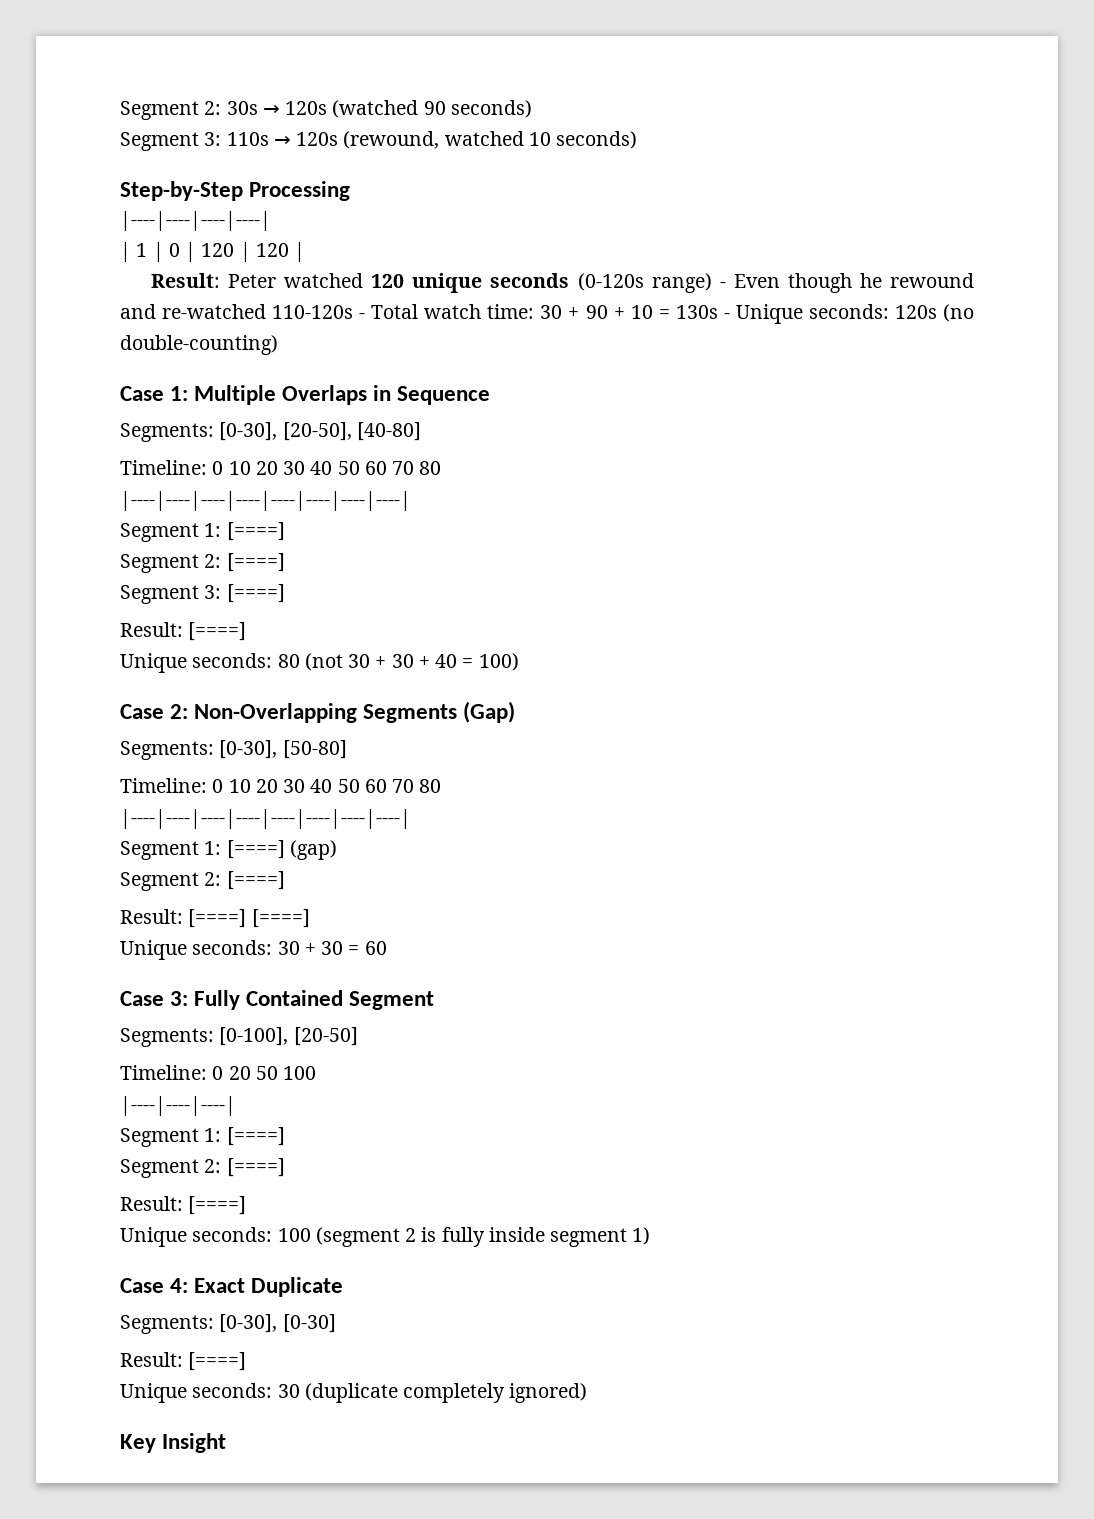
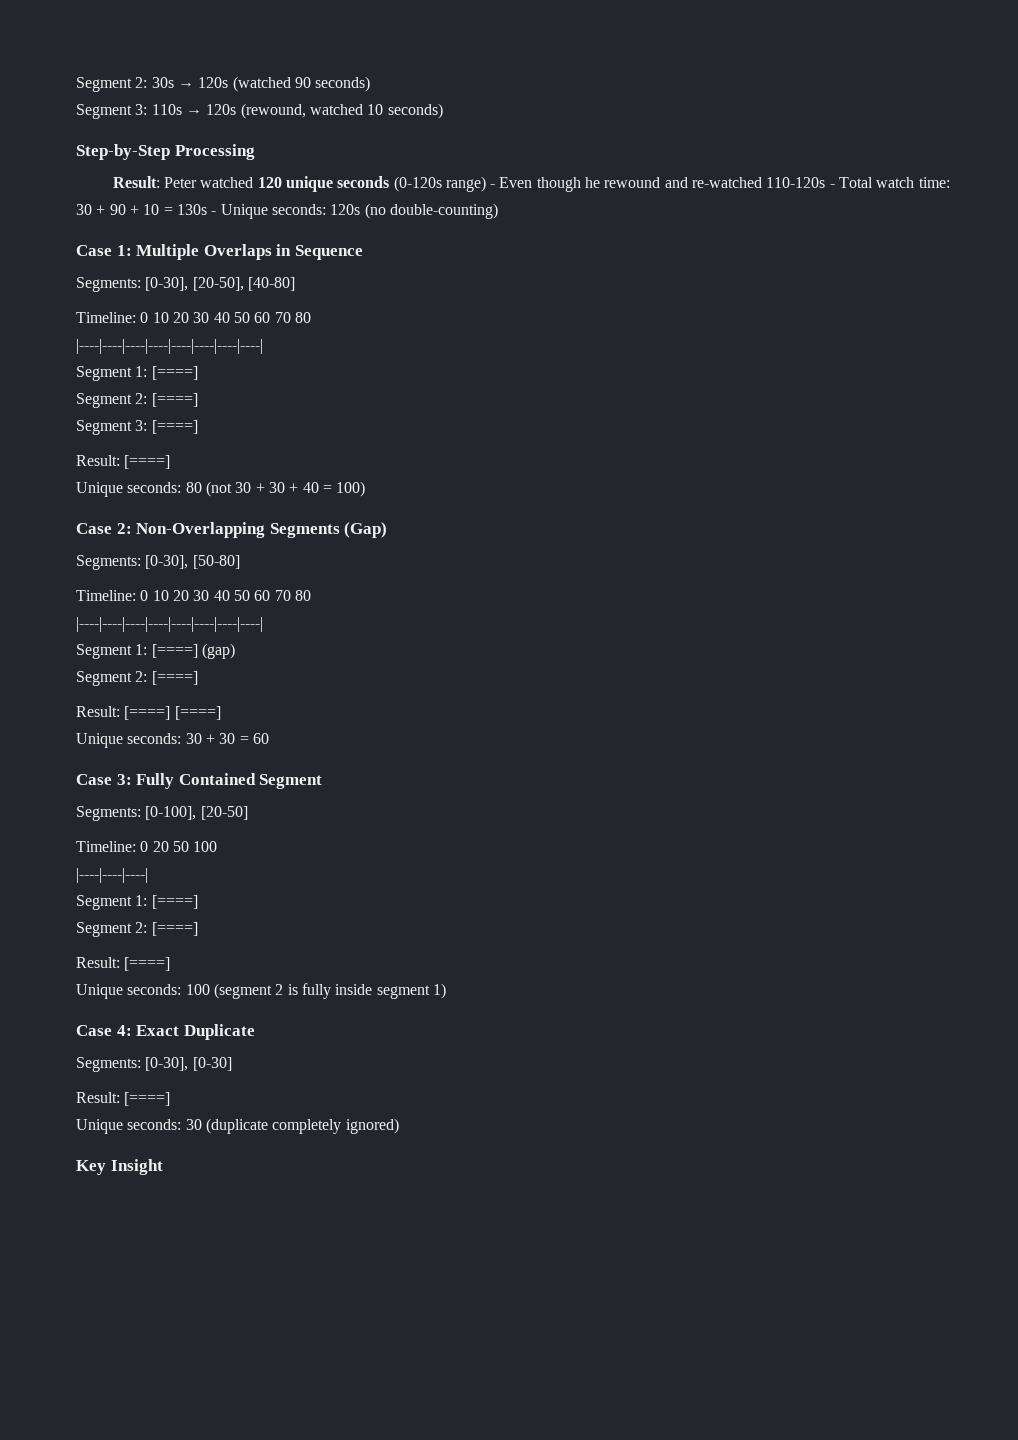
[120,211,271,231] [120,242,306,262] // |----|----|----|----| // | 1 | 0 | 120 | 120 | -> (255, 152) none

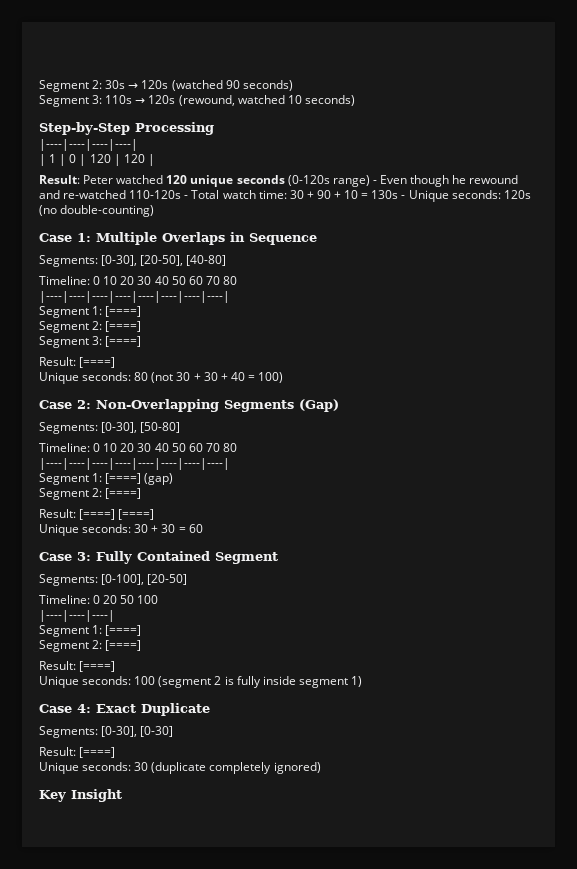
(255, 152) none -> [39,139,138,151] [39,154,155,166] // |----|----|----|----| // | 1 | 0 | 120 | 120 |

